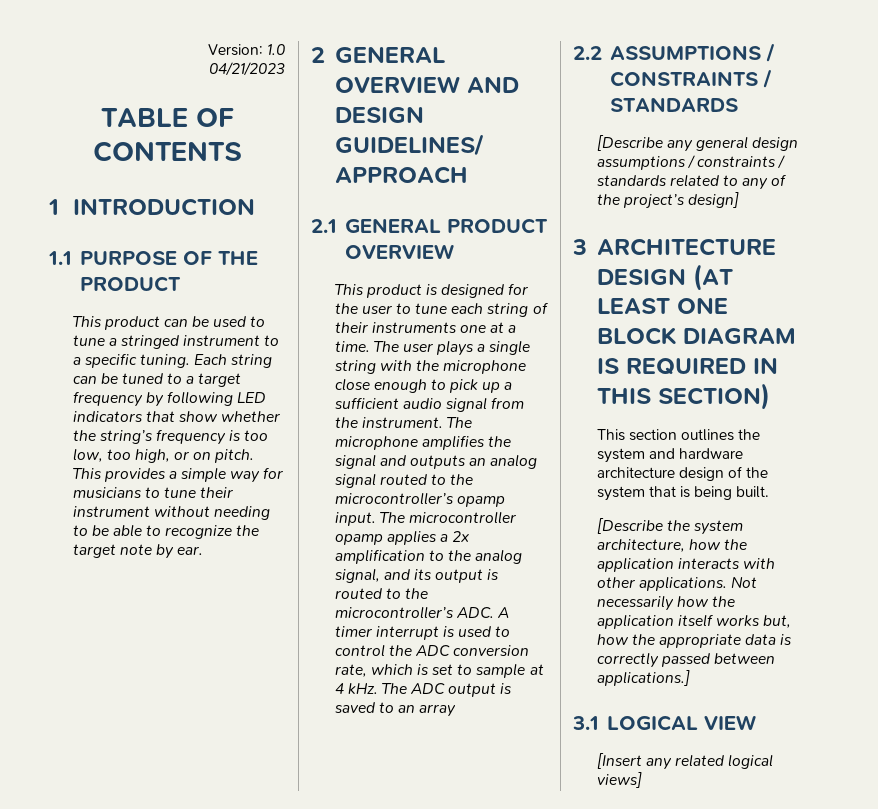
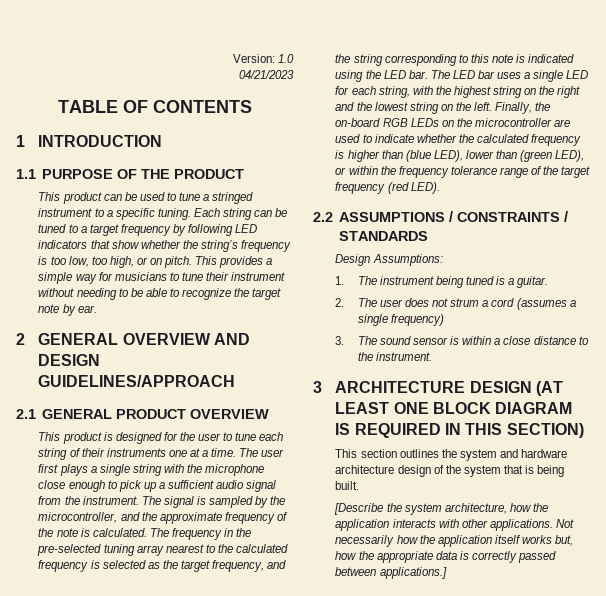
(433, 347) none -> [38,464,59,473] first
[334,435,511,450] [334,454,538,469] [334,473,474,488] [334,492,505,507] [334,511,516,526] [334,530,470,545] [334,549,523,564] [334,568,500,583] [334,588,428,599] [334,606,509,619] [334,626,511,640] [334,644,530,657] [334,663,544,678] [334,683,513,697] [334,702,457,717] microphone amplifies the signal and outputs an analog signal routed to the microcontroller’s opamp input. The microcontroller opamp applies a 2x amplification to the analog signal, and its output is routed to the microcontroller’s ADC. A timer interrupt is used to control the ADC conversion rate, which is set to sample at 4 kHz. The ADC output is saved to an array -> [163,496,286,508] [38,512,288,524] [38,528,252,540] [37,544,289,556] [38,560,287,572] [335,54,575,66] [335,70,589,82] [335,86,581,98] [335,102,551,114] [335,118,571,127] [335,134,582,146] [335,150,585,162] [335,166,591,178] [335,182,440,194] signal is sampled by the microcontroller, and the approximate frequency of the note is calculated. The frequency in the pre-selected tuning array nearest to the calculated frequency is selected as the target frequency, and the string corresponding to this note is indicated using the LED bar. The LED bar uses a single LED for each string, with the highest string on the right and the lowest string on the left. Finally, the on-board RGB LEDs on the microcontroller are used to indicate whether the calculated frequency is higher than (blue LED), lower than (green LED), or within the frequency tolerance range of the target frequency (red LED).
[596,135,799,152] [596,155,786,170] [596,174,788,190] [596,192,739,209] [Describe any general design assumptions / constraints / standards related to any of the project’s design] -> [335,254,443,266] [335,276,549,288] [335,298,576,310] [357,314,444,326] [335,336,589,345] [357,352,432,361] Design Assumptions: // 1. The instrument being tuned is a guitar. // 2. The user does not strum a cord (assumes a single frequency) // 3. The sound sensor is within a close distance to the instrument.
[572,715,756,731] [596,753,774,770] [596,772,642,788] // 3.1 LOGICAL VIEW // [Insert any related logical views] -> (447, 573) none

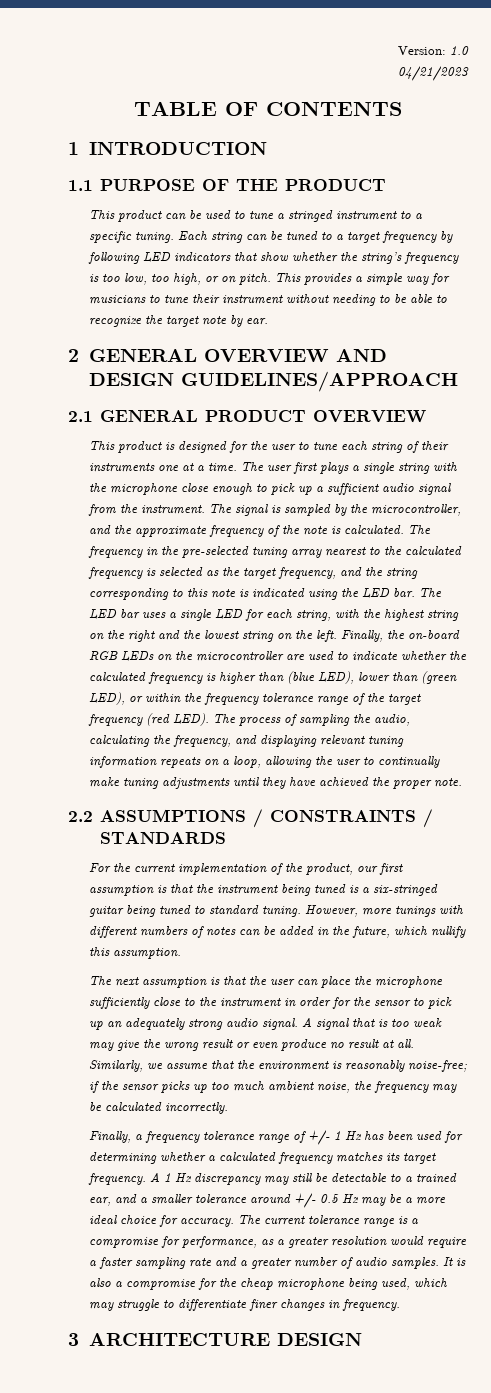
(440, 188) none -> [213,714,411,726] [89,735,405,747] [89,756,441,768] [89,777,463,789] The process of sampling the audio, calculating the frequency, and displaying relevant tuning information repeats on a loop, allowing the user to continually make tuning adjustments until they have achieved the proper note.
[335,254,443,266] [335,276,377,285] Design Assumptions: // 1. The -> [89,863,404,875] [89,884,215,896] For the current implementation of the product, our first assumption is that the
[517,276,549,288] [335,298,576,310] [357,314,444,326] [335,336,589,345] [357,352,432,361] [313,381,564,396] [335,402,573,414] [335,423,584,438] [335,449,568,461] [335,465,565,477] [335,481,360,490] [334,503,548,515] [335,519,574,531] [335,535,574,547] [335,551,557,563] [335,567,447,579] guitar. // 2. The user does not strum a cord (assumes a single frequency) // 3. The sound sensor is within a close distance to the instrument. // 3 ARCHITECTURE DESIGN (AT LEAST ONE BLOCK DIAGRAM IS REQUIRED IN THIS SECTION) // This section outlines the system and hardware architecture design of the system that is being built. // [Describe the system architecture, how the application interacts with other applications. Not necessarily how the application itself works but, how the appropriate data is correctly passed between applications.] -> [373,884,439,896] [89,905,464,917] [89,926,467,938] [89,947,182,959] [89,976,444,988] [89,997,453,1009] [89,1017,443,1030] [89,1039,415,1051] [89,1060,468,1072] [89,1081,458,1093] [89,1102,229,1114] [89,1129,464,1145] [89,1152,437,1164] [88,1172,458,1185] [89,1192,447,1208] [89,1215,419,1227] [89,1236,468,1248] [89,1257,467,1269] [89,1278,448,1290] [89,1299,401,1311] [68,1333,363,1346] six-stringed guitar being tuned to standard tuning. However, more tunings with different numbers of notes can be added in the future, which nullify this assumption. // The next assumption is that the user can place the microphone sufficiently close to the instrument in order for the sensor to pick up an adequately strong audio signal. A signal that is too weak may give the wrong result or even produce no result at all. Similarly, we assume that the environment is reasonably noise-free; if the sensor picks up too much ambient noise, the frequency may be calculated incorrectly. // Finally, a frequency tolerance range of +/- 1 Hz has been used for determining whether a calculated frequency matches its target frequency. A 1 Hz discrepancy may still be detectable to a trained ear, and a smaller tolerance around +/- 0.5 Hz may be a more ideal choice for accuracy. The current tolerance range is a compromise for performance, as a greater resolution would require a faster sampling rate and a greater number of audio samples. It is also a compromise for the cheap microphone being used, which may struggle to differentiate finer changes in frequency. // 3 ARCHITECTURE DESIGN

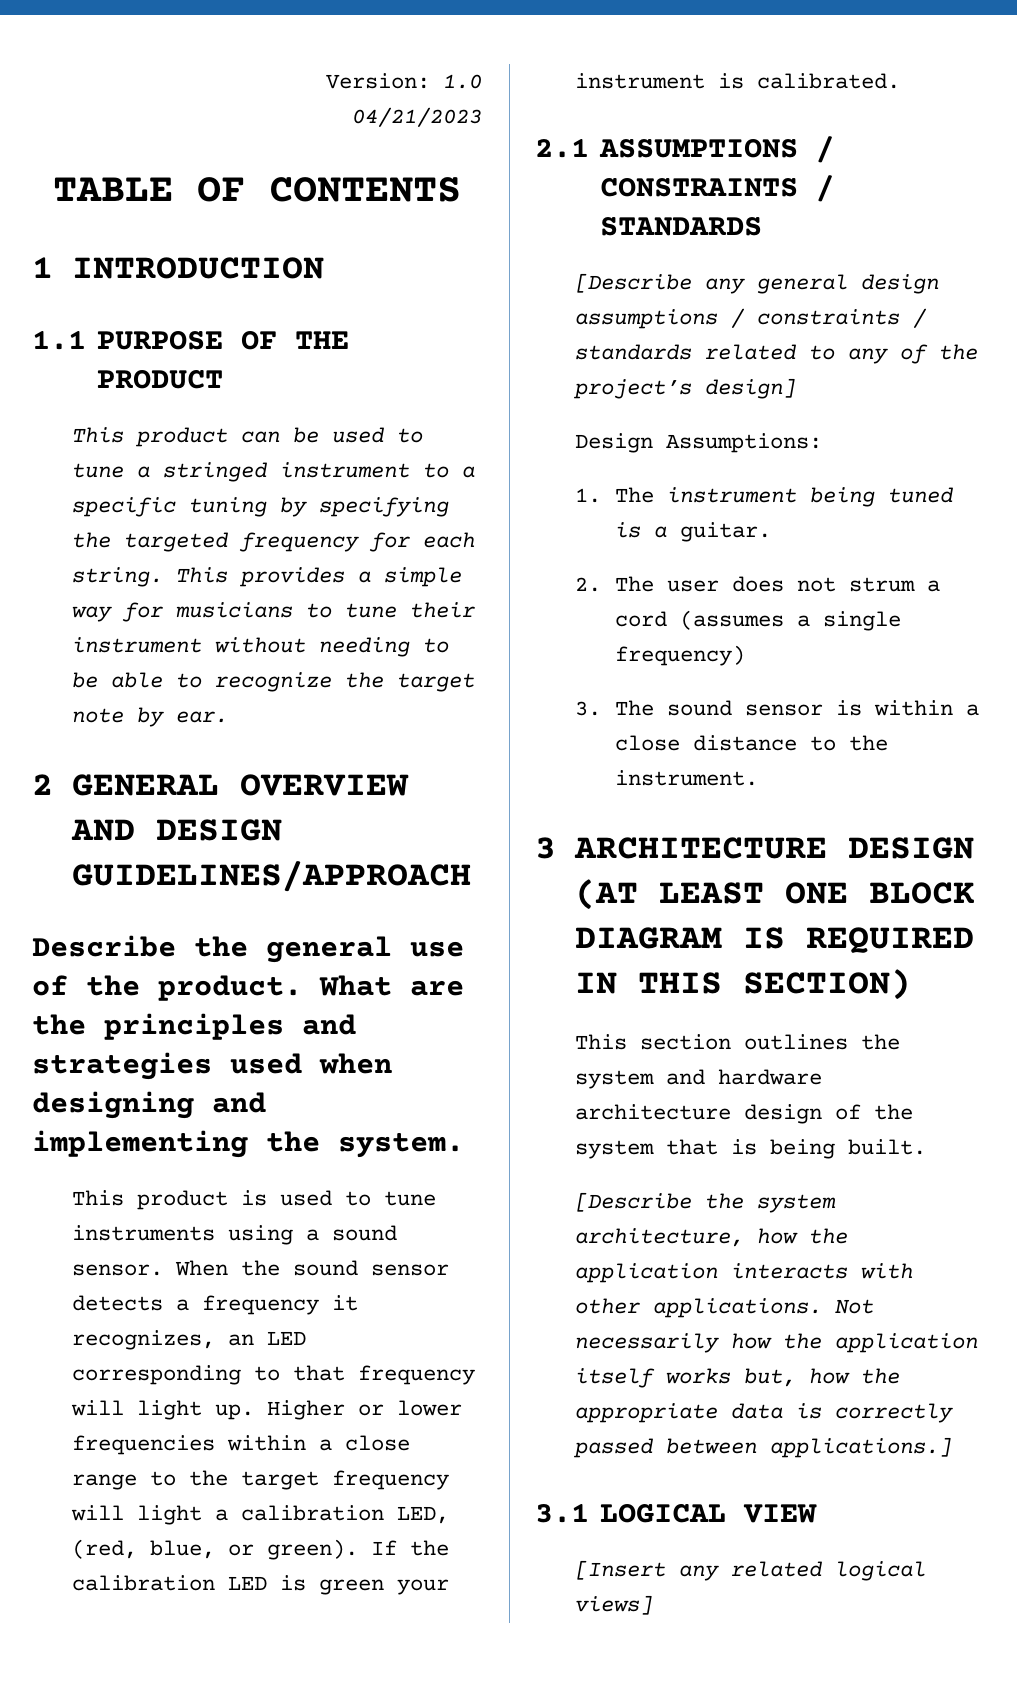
[135,231,454,243] [88,252,460,264] [89,273,272,285] tuning. Each string can be tuned to a target frequency by following LED indicators that show whether the string’s frequency is too low, too high, or on pitch. -> [189,497,450,517] [72,532,476,552] [72,567,164,587] tuning by specifying the targeted frequency for each string.
[68,410,426,423] [89,441,450,453] [89,462,458,474] [89,483,452,495] [88,504,462,516] [89,525,432,537] [88,546,463,558] [88,567,419,579] [89,588,443,600] [89,609,460,621] [89,630,461,642] [89,651,468,662] [89,671,458,684] [89,692,422,705] [88,713,411,726] [89,735,405,747] [89,756,441,768] [89,777,463,789] [68,811,93,822] 2.1 GENERAL PRODUCT OVERVIEW // This product is designed for the user to tune each string of their instruments one at a time. The user first plays a single string with the microphone close enough to pick up a sufficient audio signal from the instrument. The signal is sampled by the microcontroller, and the approximate frequency of the note is calculated. The frequency in the pre-selected tuning array nearest to the calculated frequency is selected as the target frequency, and the string corresponding to this note is indicated using the LED bar. The LED bar uses a single LED for each string, with the highest string on the right and the lowest string on the left. Finally, the on-board RGB LEDs on the microcontroller are used to indicate whether the calculated frequency is higher than (blue LED), lower than (green LED), or within the frequency tolerance range of the target frequency (red LED). The process of sampling the audio, calculating the frequency, and displaying relevant tuning information repeats on a loop, allowing the user to continually make tuning adjustments until they have achieved the proper note. // 2.2 -> [32,935,464,963] [32,975,464,1001] [32,1013,356,1040] [32,1052,392,1080] [32,1091,266,1119] [32,1130,464,1158] [72,1190,437,1210] [72,1225,398,1245] [72,1260,450,1276] [72,1295,359,1315] [72,1330,307,1350] [72,1365,476,1385] [71,1400,463,1420] [72,1435,411,1455] [72,1470,450,1490] [71,1505,450,1525] [72,1539,450,1560] [72,1575,450,1595] [575,73,901,89] [535,138,589,158] Describe the general use of the product. What are the principles and strategies used when designing and implementing the system. // This product is used to tune instruments using a sound sensor. When the sound sensor detects a frequency it recognizes, an LED corresponding to that frequency will light up. Higher or lower frequencies within a close range to the target frequency will light a calibration LED, (red, blue, or green). If the calibration LED is green your instrument is calibrated. // 2.1
[89,863,404,875] [89,884,215,896] For the current implementation of the product, our first assumption is that the -> [575,273,940,294] [575,308,928,329] [575,344,979,364] [573,378,797,399] [575,433,823,453] [575,487,655,503] [Describe any general design assumptions / constraints / standards related to any of the project’s design] // Design Assumptions: // 1. The
[373,884,439,896] [89,905,464,917] [89,926,467,938] [89,947,182,959] [89,976,444,988] [89,997,453,1009] [89,1017,443,1030] [89,1039,415,1051] [89,1060,468,1072] [89,1081,458,1093] [89,1102,229,1114] [89,1129,464,1145] [89,1152,437,1164] [88,1172,458,1185] [89,1192,447,1208] [89,1215,419,1227] [89,1236,468,1248] [89,1257,467,1269] [89,1278,448,1290] [89,1299,401,1311] [68,1333,363,1346] six-stringed guitar being tuned to standard tuning. However, more tunings with different numbers of notes can be added in the future, which nullify this assumption. // The next assumption is that the user can place the microphone sufficiently close to the instrument in order for the sensor to pick up an adequately strong audio signal. A signal that is too weak may give the wrong result or even produce no result at all. Similarly, we assume that the environment is reasonably noise-free; if the sensor picks up too much ambient noise, the frequency may be calculated incorrectly. // Finally, a frequency tolerance range of +/- 1 Hz has been used for determining whether a calculated frequency matches its target frequency. A 1 Hz discrepancy may still be detectable to a trained ear, and a smaller tolerance around +/- 0.5 Hz may be a more ideal choice for accuracy. The current tolerance range is a compromise for performance, as a greater resolution would require a faster sampling rate and a greater number of audio samples. It is also a compromise for the cheap microphone being used, which may struggle to differentiate finer changes in frequency. // 3 ARCHITECTURE DESIGN -> [680,522,772,542] [575,576,941,592] [615,610,902,631] [615,645,746,666] [575,700,980,716] [615,735,889,751] [615,770,759,786] [535,837,975,859] [575,879,975,910] [575,927,975,954] [575,969,912,1000] [575,1034,901,1050] [575,1069,823,1089] [575,1104,914,1124] [575,1139,927,1159] [575,1192,837,1213] [575,1228,849,1247] [575,1263,914,1283] [575,1298,875,1318] [575,1333,979,1353] [575,1368,901,1388] [575,1403,954,1423] [573,1437,953,1458] [535,1503,818,1523] [575,1560,927,1581] [575,1595,654,1615] guitar. // 2. The user does not strum a cord (assumes a single frequency) // 3. The sound sensor is within a close distance to the instrument. // 3 ARCHITECTURE DESIGN (AT LEAST ONE BLOCK DIAGRAM IS REQUIRED IN THIS SECTION) // This section outlines the system and hardware architecture design of the system that is being built. // [Describe the system architecture, how the application interacts with other applications. Not necessarily how the application itself works but, how the appropriate data is correctly passed between applications.] // 3.1 LOGICAL VIEW // [Insert any related logical views]

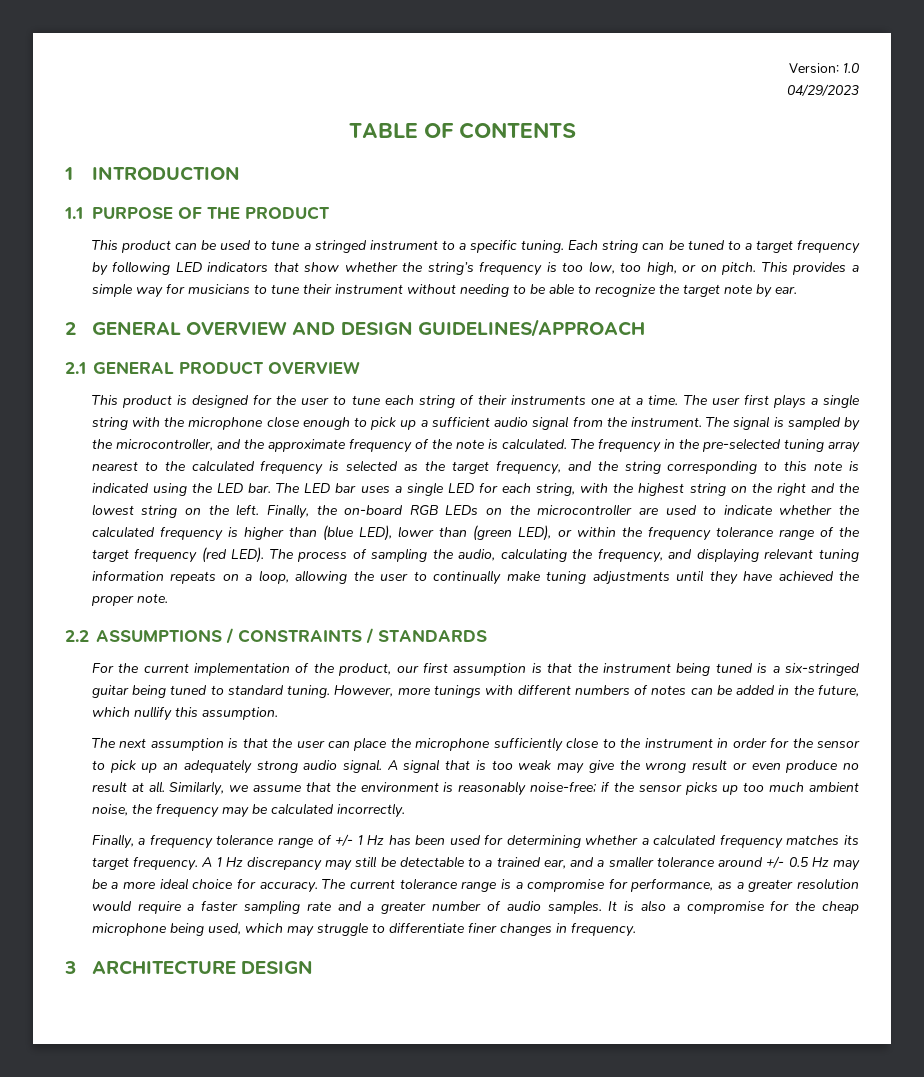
[352,107,482,127] 04/21/2023 -> [787,84,859,97] 04/29/2023
[189,497,450,517] [72,532,476,552] [72,567,164,587] tuning by specifying the targeted frequency for each string. -> [521,239,860,254] [91,261,757,276] tuning. Each string can be tuned to a target frequency by following LED indicators that show whether the string’s frequency is too low, too high, or on pitch.
[32,935,464,963] [32,975,464,1001] [32,1013,356,1040] [32,1052,392,1080] [32,1091,266,1119] [32,1130,464,1158] [72,1190,437,1210] [72,1225,398,1245] [72,1260,450,1276] [72,1295,359,1315] [72,1330,307,1350] [72,1365,476,1385] [71,1400,463,1420] [72,1435,411,1455] [72,1470,450,1490] [71,1505,450,1525] [72,1539,450,1560] [72,1575,450,1595] [575,73,901,89] [535,138,589,158] Describe the general use of the product. What are the principles and strategies used when designing and implementing the system. // This product is used to tune instruments using a sound sensor. When the sound sensor detects a frequency it recognizes, an LED corresponding to that frequency will light up. Higher or lower frequencies within a close range to the target frequency will light a calibration LED, (red, blue, or green). If the calibration LED is green your instrument is calibrated. // 2.1 -> [65,361,360,375] [91,394,860,409] [91,416,860,431] [91,438,860,453] [91,460,859,475] [91,482,860,496] [91,504,861,519] [91,525,861,541] [91,547,860,563] [91,570,860,585] [90,593,168,606] [65,630,89,642] 2.1 GENERAL PRODUCT OVERVIEW // This product is designed for the user to tune each string of their instruments one at a time. The user first plays a single string with the microphone close enough to pick up a sufficient audio signal from the instrument. The signal is sampled by the microcontroller, and the approximate frequency of the note is calculated. The frequency in the pre-selected tuning array nearest to the calculated frequency is selected as the target frequency, and the string corresponding to this note is indicated using the LED bar. The LED bar uses a single LED for each string, with the highest string on the right and the lowest string on the left. Finally, the on-board RGB LEDs on the microcontroller are used to indicate whether the calculated frequency is higher than (blue LED), lower than (green LED), or within the frequency tolerance range of the target frequency (red LED). The process of sampling the audio, calculating the frequency, and displaying relevant tuning information repeats on a loop, allowing the user to continually make tuning adjustments until they have achieved the proper note. // 2.2
[575,273,940,294] [575,308,928,329] [575,344,979,364] [573,378,797,399] [575,433,823,453] [575,487,655,503] [Describe any general design assumptions / constraints / standards related to any of the project’s design] // Design Assumptions: // 1. The -> [91,662,599,676] For the current implementation of the product, our first assumption is that the
[680,522,772,542] [575,576,941,592] [615,610,902,631] [615,645,746,666] [575,700,980,716] [615,735,889,751] [615,770,759,786] [535,837,975,859] [575,879,975,910] [575,927,975,954] [575,969,912,1000] [575,1034,901,1050] [575,1069,823,1089] [575,1104,914,1124] [575,1139,927,1159] [575,1192,837,1213] [575,1228,849,1247] [575,1263,914,1283] [575,1298,875,1318] [575,1333,979,1353] [575,1368,901,1388] [575,1403,954,1423] [573,1437,953,1458] [535,1503,818,1523] [575,1560,927,1581] [575,1595,654,1615] guitar. // 2. The user does not strum a cord (assumes a single frequency) // 3. The sound sensor is within a close distance to the instrument. // 3 ARCHITECTURE DESIGN (AT LEAST ONE BLOCK DIAGRAM IS REQUIRED IN THIS SECTION) // This section outlines the system and hardware architecture design of the system that is being built. // [Describe the system architecture, how the application interacts with other applications. Not necessarily how the application itself works but, how the appropriate data is correctly passed between applications.] // 3.1 LOGICAL VIEW // [Insert any related logical views] -> [784,663,860,676] [91,684,859,698] [91,706,278,721] [91,737,860,752] [91,759,859,774] [91,781,859,796] [91,803,405,818] [91,834,860,849] [91,856,860,871] [91,878,859,893] [91,900,859,914] [91,922,636,937] [64,960,314,975] six-stringed guitar being tuned to standard tuning. However, more tunings with different numbers of notes can be added in the future, which nullify this assumption. // The next assumption is that the user can place the microphone sufficiently close to the instrument in order for the sensor to pick up an adequately strong audio signal. A signal that is too weak may give the wrong result or even produce no result at all. Similarly, we assume that the environment is reasonably noise-free; if the sensor picks up too much ambient noise, the frequency may be calculated incorrectly. // Finally, a frequency tolerance range of +/- 1 Hz has been used for determining whether a calculated frequency matches its target frequency. A 1 Hz discrepancy may still be detectable to a trained ear, and a smaller tolerance around +/- 0.5 Hz may be a more ideal choice for accuracy. The current tolerance range is a compromise for performance, as a greater resolution would require a faster sampling rate and a greater number of audio samples. It is also a compromise for the cheap microphone being used, which may struggle to differentiate finer changes in frequency. // 3 ARCHITECTURE DESIGN

